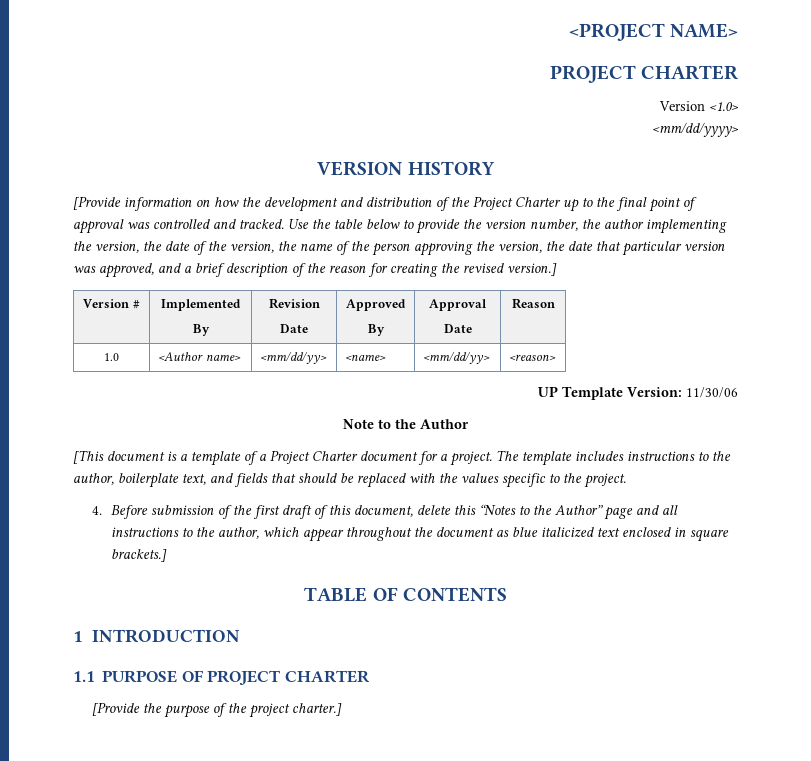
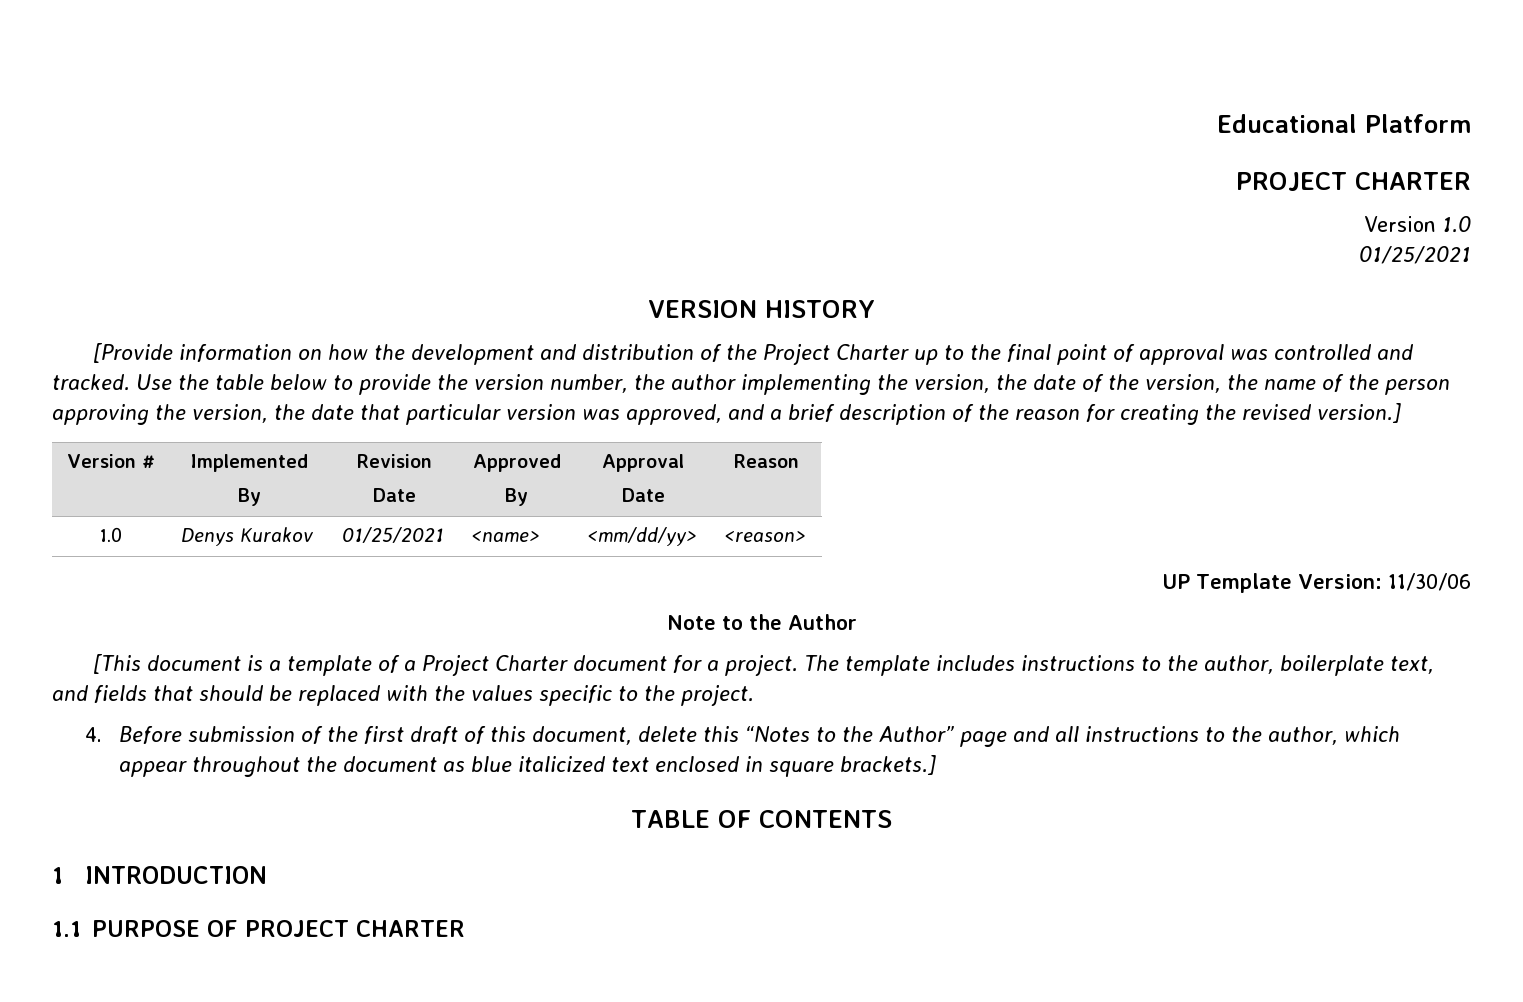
[568,23,738,41] <PROJECT NAME> -> [1217,114,1471,133] Educational Platform
[709,102,739,111] [652,122,739,137] <1.0> // <mm/dd/yyyy> -> [1442,216,1471,233] [1359,246,1471,264] 1.0 // 01/25/2021
[158,352,241,361] [260,351,328,364] <Author name> | <mm/dd/yy> -> [181,527,314,546] [342,527,445,543] Denys Kurakov | 01/25/2021
[91,702,342,718] // [Provide the purpose of the project charter.] -> (465, 928) none

